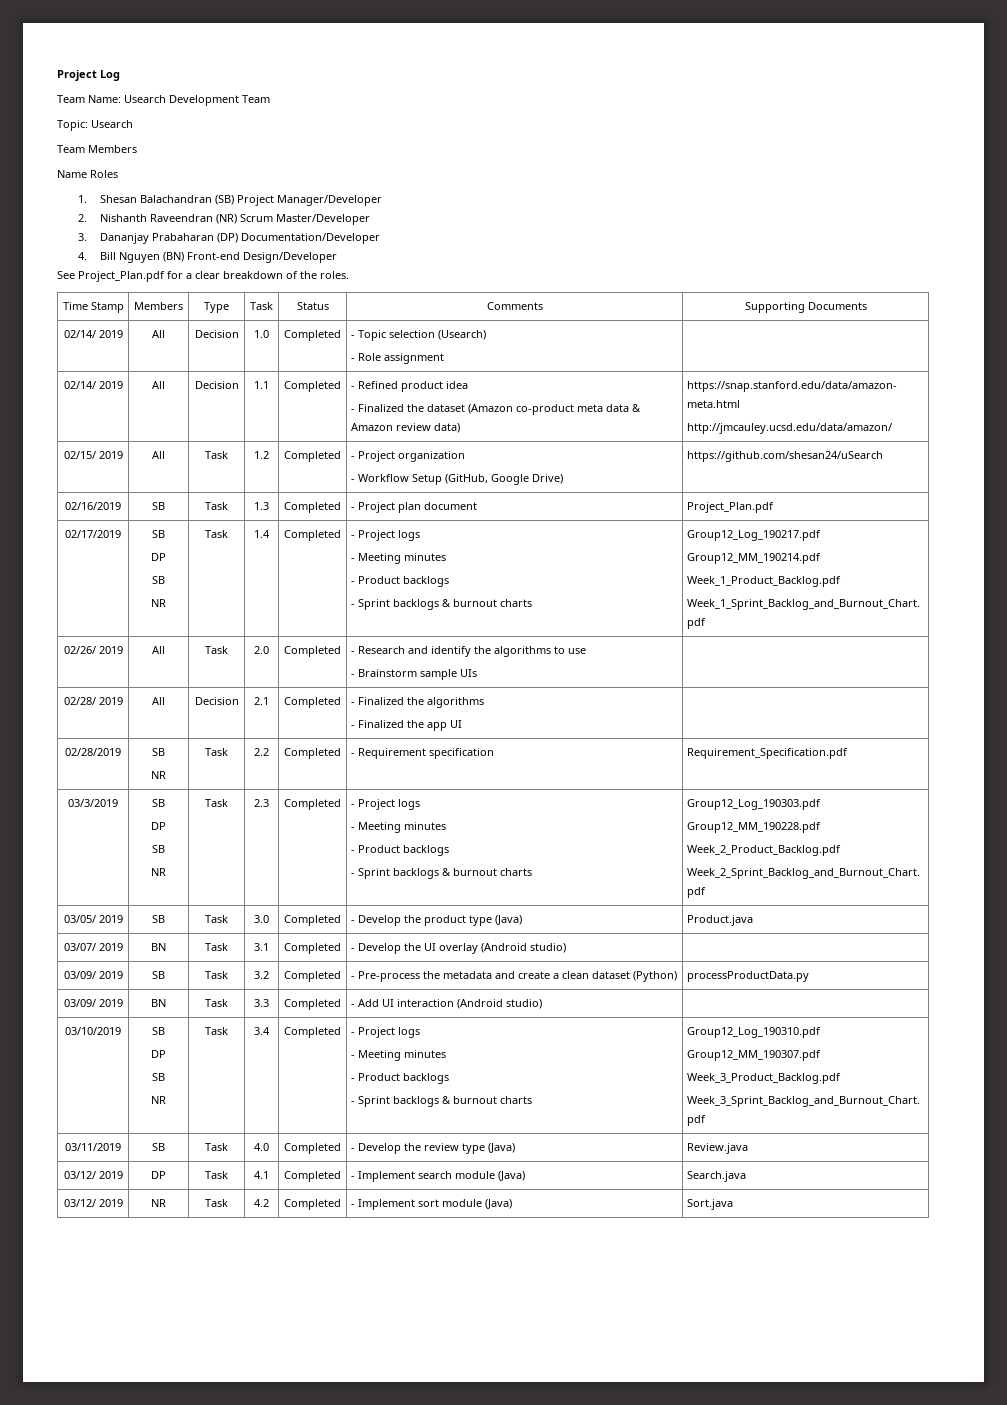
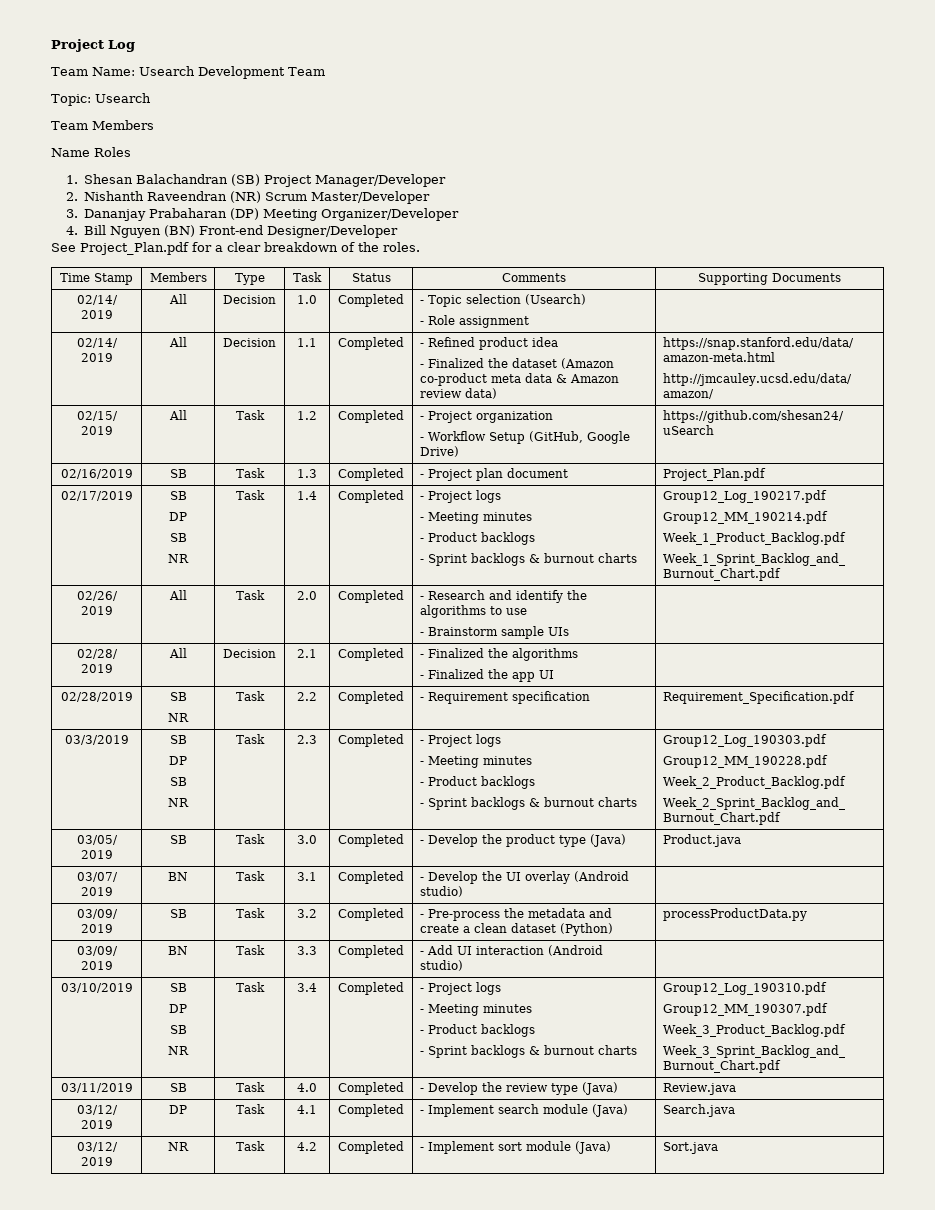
[240,233,380,244] Documentation/Developer -> [263,208,460,221] Meeting Organizer/Developer
[242,252,337,263] Design/Developer -> [267,225,399,238] Designer/Developer

